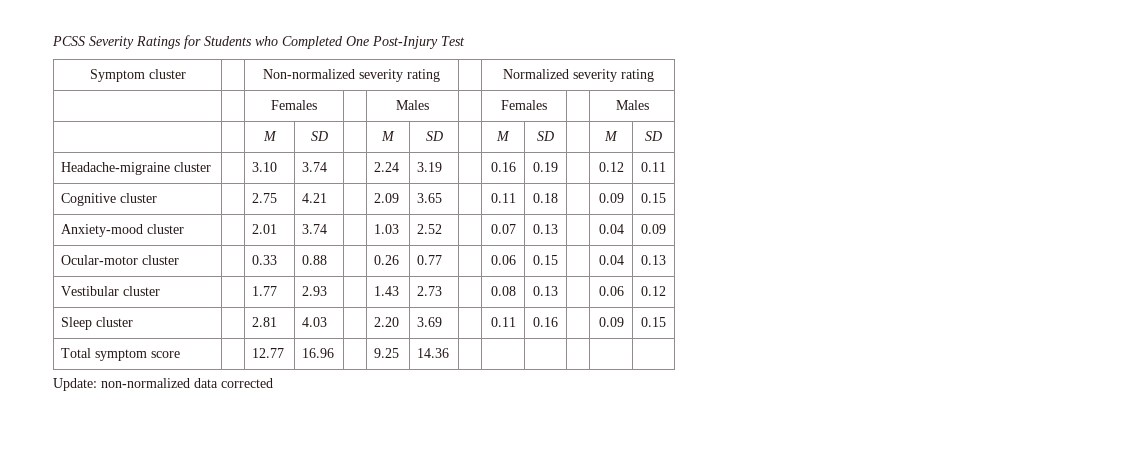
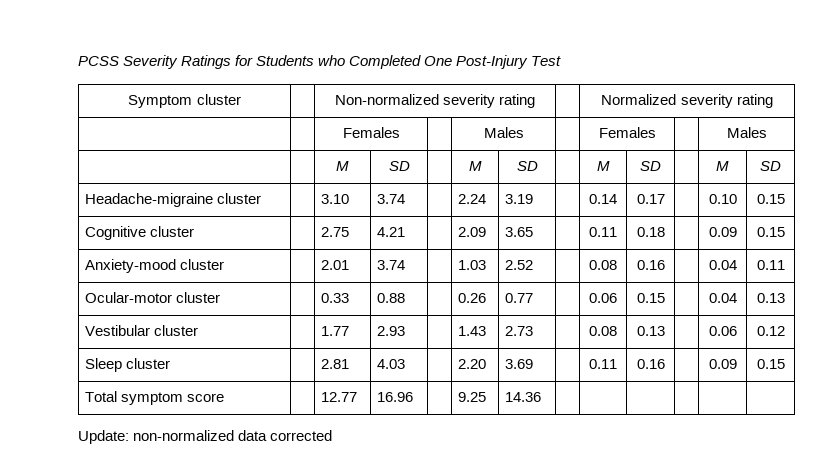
[490,162,516,172] [533,162,558,172] [598,162,624,172] [641,162,666,172] 0.16 | 0.19 | | 0.12 | 0.11 -> [589,194,617,204] [636,194,665,204] [708,194,737,204] [756,194,785,204] 0.14 | 0.17 | | 0.10 | 0.15
[490,224,516,234] [533,224,558,234] [598,224,624,234] [641,224,666,234] 0.07 | 0.13 | | 0.04 | 0.09 -> [589,260,617,270] [636,260,665,270] [708,260,737,270] [756,260,785,270] 0.08 | 0.16 | | 0.04 | 0.11

